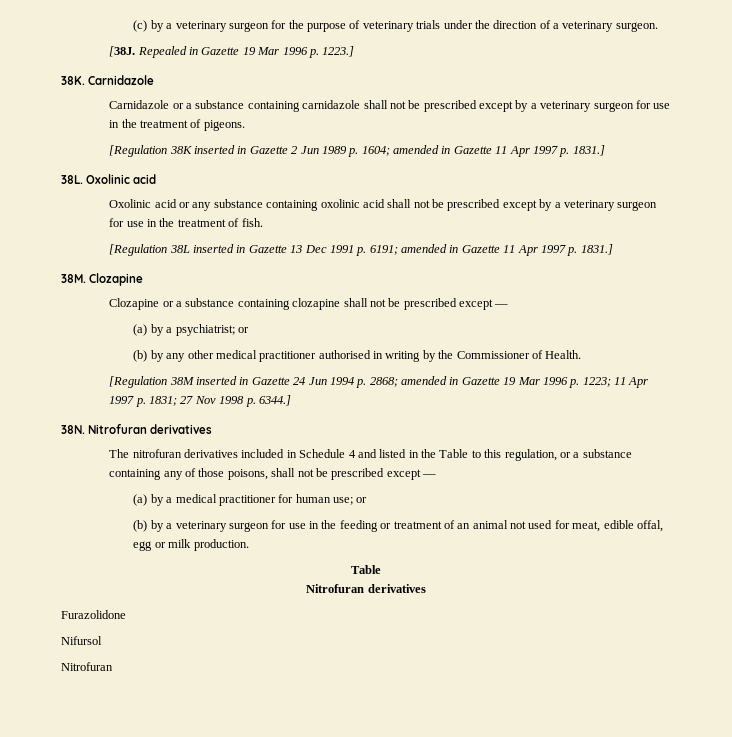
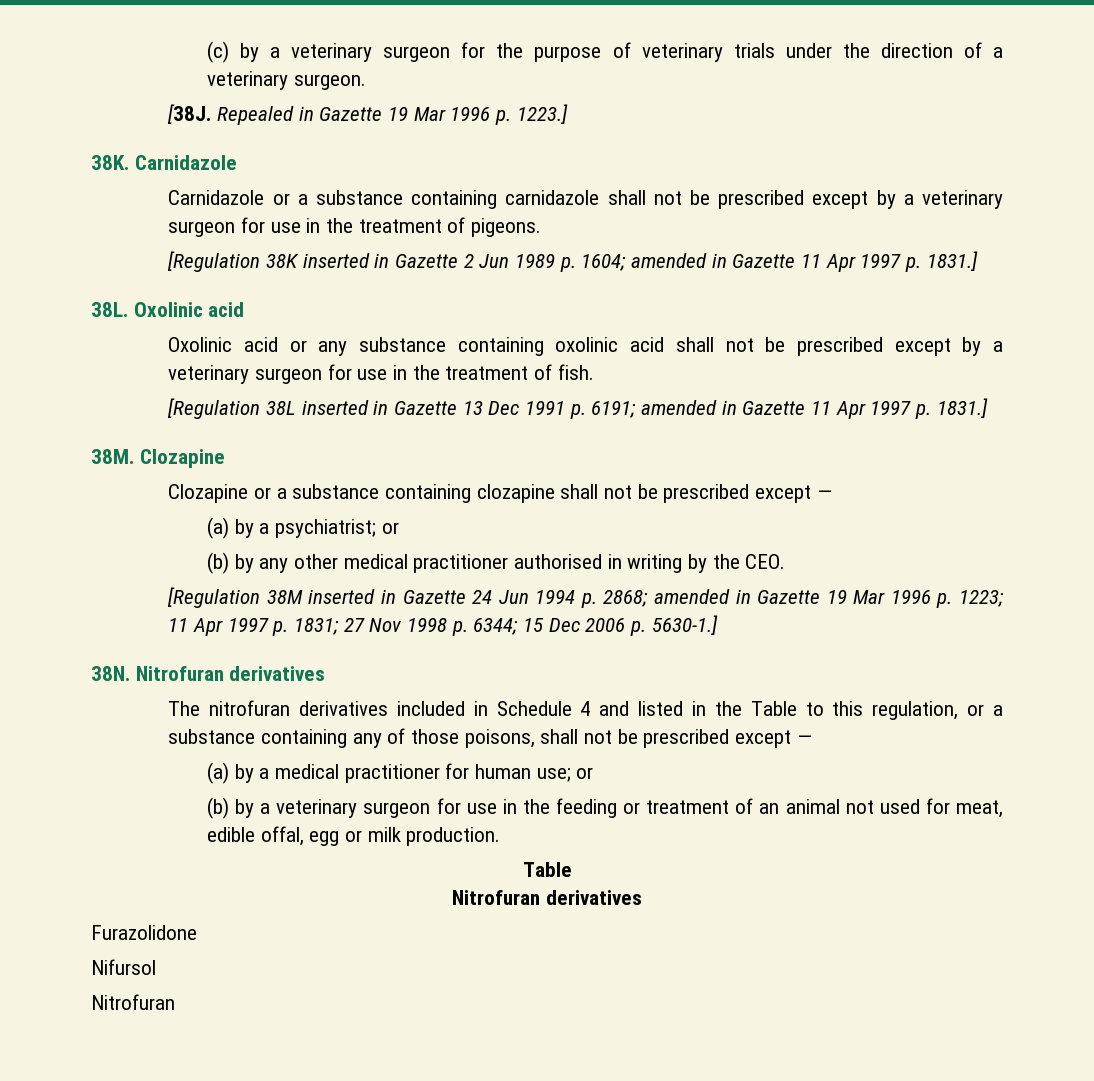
[456,350,582,359] Commissioner of Health. -> [745,554,786,569] CEO.
[258,395,291,406] 6344.] -> [473,615,718,636] 6344; 15 Dec 2006 p. 5630-1.]

